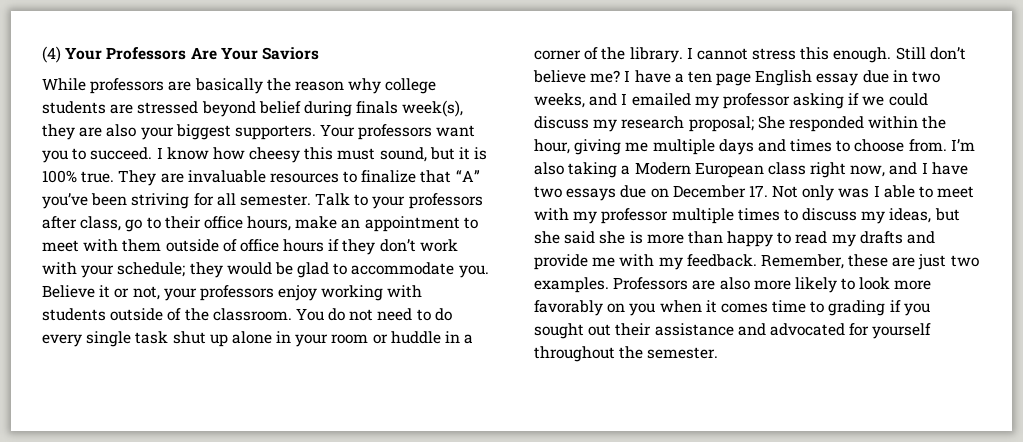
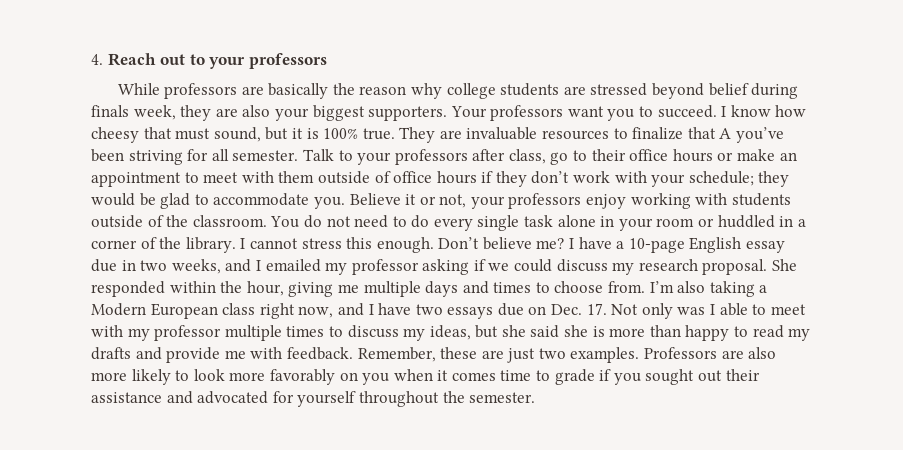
[42,46,319,63] (4) Your Professors Are Your Saviors -> [91,53,327,69] 4. Reach out to your professors
[402,100,464,117] week(s), -> [133,105,176,120] week,
[304,147,334,160] this -> [143,127,172,139] that
[455,170,480,182] “A” -> [719,128,732,139] A
[247,216,292,231] hours, -> [672,149,734,162] hours or
[172,331,228,347] shut up -> (554, 221) none
[390,331,441,344] huddle -> [717,215,775,228] huddled
[895,47,966,60] Still don’t -> [438,237,480,249] Don’t
[687,71,752,86] ten page -> [628,238,685,253] 10-page
[688,116,754,132] proposal; -> [702,259,768,275] proposal.
[672,185,746,198] December -> [551,304,583,315] Dec.
[658,257,683,270] my -> (283, 353) none
[828,300,886,316] grading -> [554,369,595,385] grade

